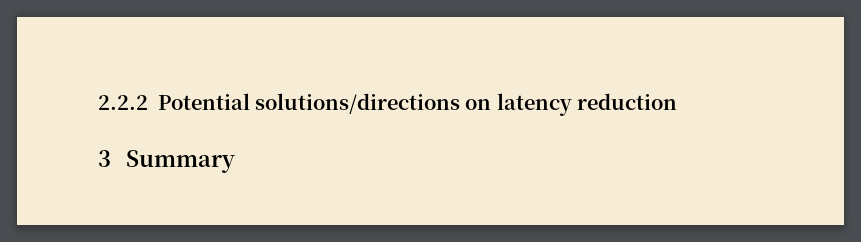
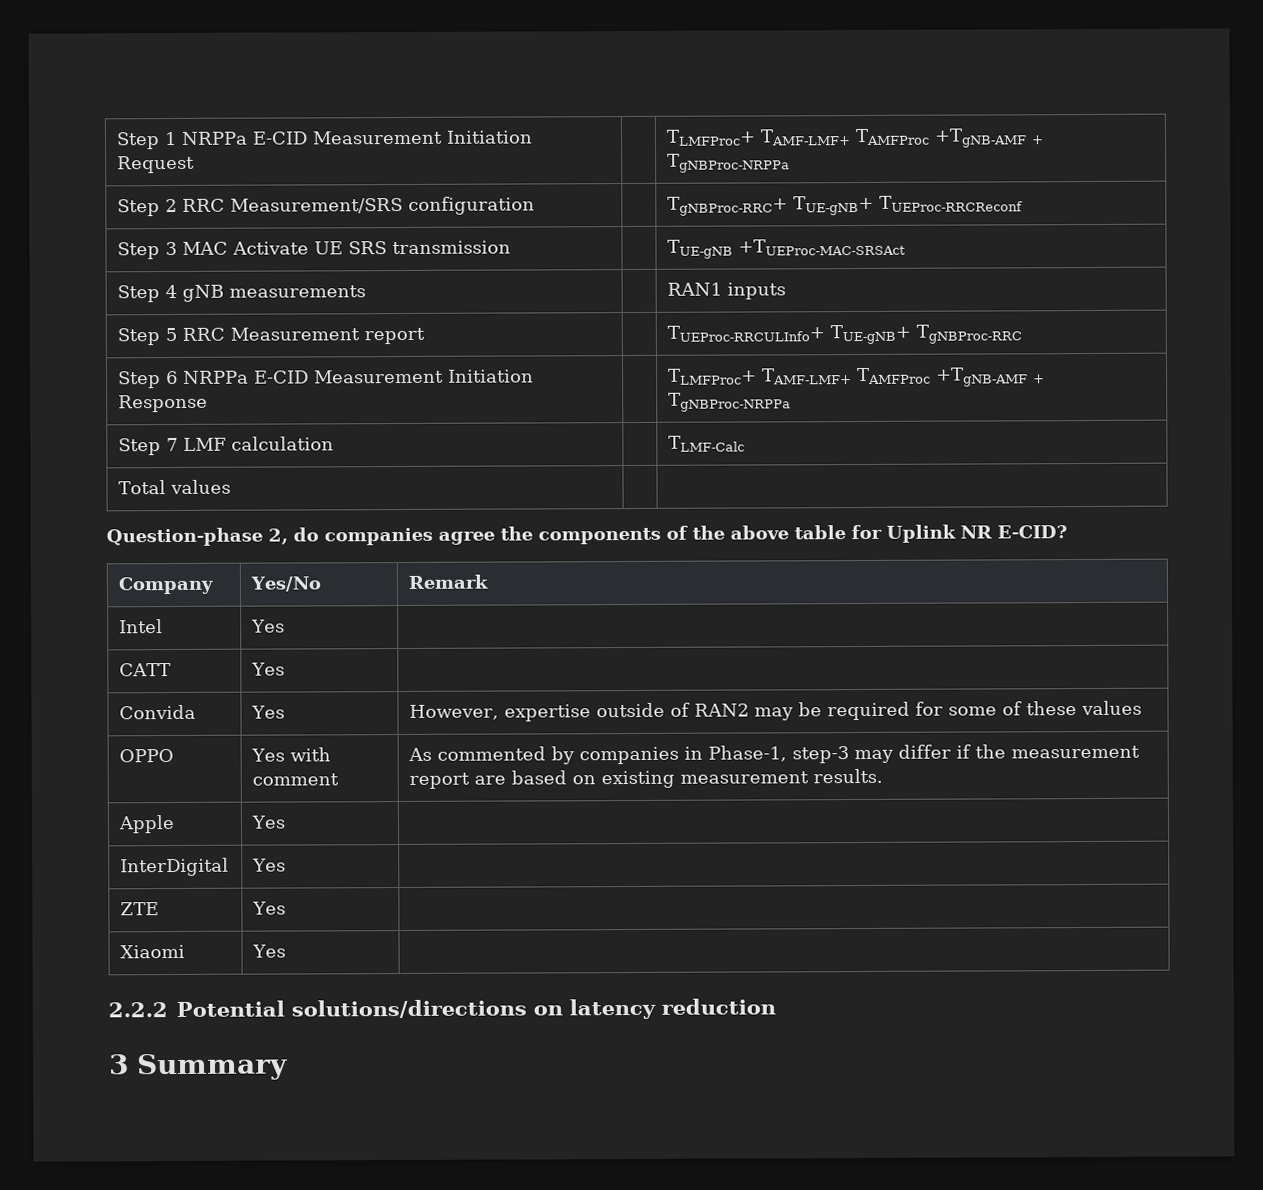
(98, 102) none -> [116,130,534,150] [117,155,196,174] [666,128,1045,148] [667,153,791,173] [117,196,536,217] [667,195,1024,216] [117,240,512,260] [667,238,907,259] [117,284,367,303] [667,282,787,300] [117,327,426,346] [667,324,1023,345] [118,369,535,389] [118,394,209,413] [668,367,1046,387] [668,392,792,412] [118,436,335,456] [668,435,746,452] [118,479,232,495] [106,524,1068,547] [118,576,214,595] [250,576,322,592] [408,574,489,589] [119,619,164,634] [251,619,286,633] [119,663,172,677] [251,662,286,676] [119,704,197,720] [251,705,286,719] [409,700,1143,722] [119,748,175,763] [251,747,332,762] [252,773,340,786] [408,744,1141,765] [409,768,884,789] [118,814,176,834] [251,815,287,829] [120,857,230,877] [252,858,287,872] [120,902,160,916] [252,901,287,915] [120,944,186,959] [252,944,287,958] Step 1 NRPPa E-CID Measurement Initiation Request | | TLMFProc+ TAMF-LMF+ TAMFProc +TgNB-AMF + TgNBProc-NRPPa // Step 2 RRC Measurement/SRS configuration | | TgNBProc-RRC+ TUE-gNB+ TUEProc-RRCReconf // Step 3 MAC Activate UE SRS transmission | | TUE-gNB +TUEProc-MAC-SRSAct // Step 4 gNB measurements | | RAN1 inputs // Step 5 RRC Measurement report | | TUEProc-RRCULInfo+ TUE-gNB+ TgNBProc-RRC // Step 6 NRPPa E-CID Measurement Initiation Response | | TLMFProc+ TAMF-LMF+ TAMFProc +TgNB-AMF + TgNBProc-NRPPa // Step 7 LMF calculation | | TLMF-Calc // Total values | | // Question-phase 2, do companies agree the components of the above table for Uplink NR E-CID? // Company | Yes/No | Remark // Intel | Yes | // CATT | Yes | // Convida | Yes | However, expertise outside of RAN2 may be required for some of these values // OPPO | Yes with comment | As commented by companies in Phase-1, step-3 may differ if the measurement report are based on existing measurement results. // Apple | Yes | // InterDigital | Yes | // ZTE | Yes | // Xiaomi | Yes | //

